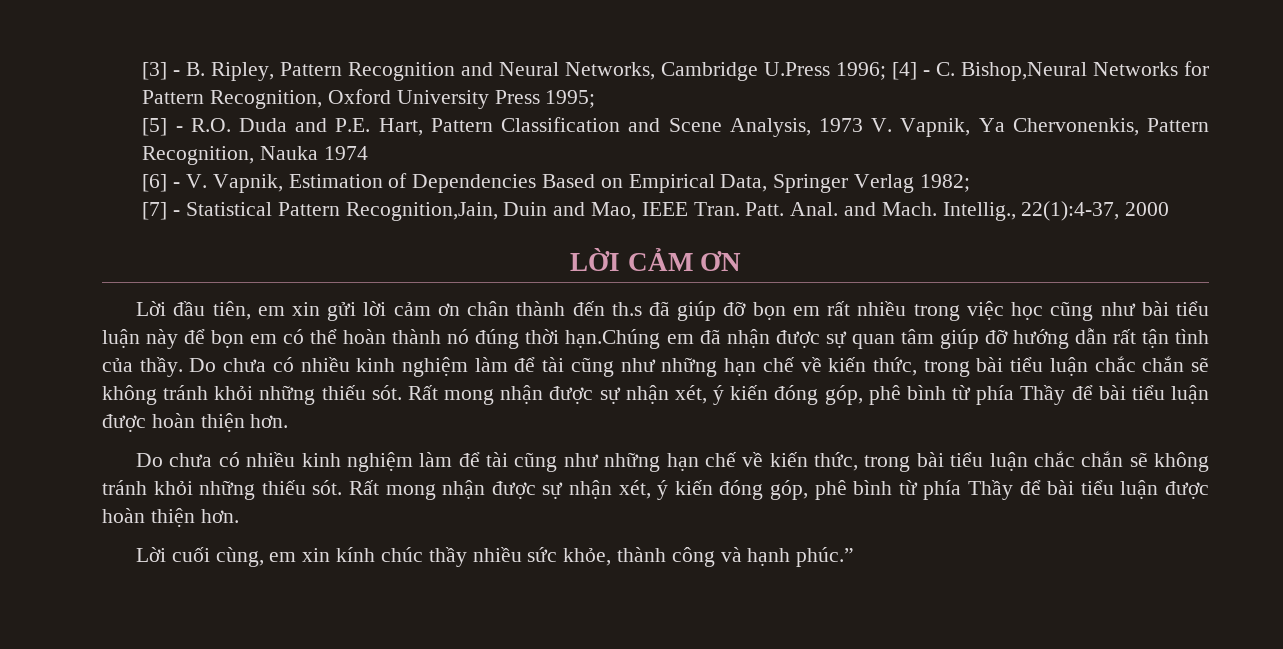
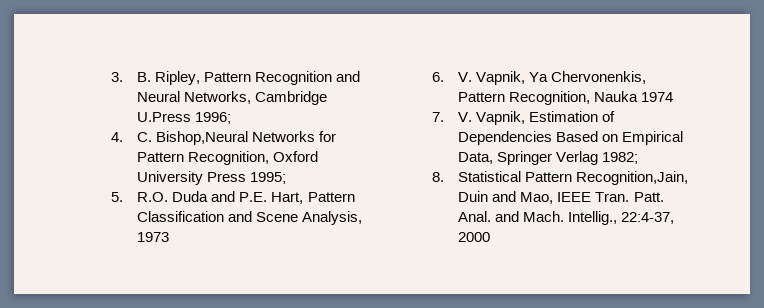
[142,62,181,80] [3] - -> [110,72,123,82] 3.
[892,62,931,80] [4] - -> [110,132,123,142] // 4.
[142,118,183,136] [5] - -> [110,192,123,202] 5.
(863, 125) none -> [431,72,444,82] // 6.
[142,174,181,192] [6] - -> [431,112,444,122] 7.
[142,202,181,220] [7] - -> [431,172,444,182] 8.
[1021,201,1120,221] 22(1):4-37, -> [621,212,675,224] 22:4-37,
[570,248,741,271] [136,301,1210,321] [102,328,1209,349] [102,356,1210,377] [102,385,1209,405] [102,413,289,432] [136,451,1210,472] [102,480,1210,500] [102,508,239,527] [136,547,855,567] // LỜI CẢM ƠN // Lời đầu tiên, em xin gửi lời cảm ơn chân thành đến th.s đã giúp đỡ bọn em rất nhiều trong việc học cũng như bài tiểu luận này để bọn em có thể hoàn thành nó đúng thời hạn.Chúng em đã nhận được sự quan tâm giúp đỡ hướng dẫn rất tận tình của thầy. Do chưa có nhiều kinh nghiệm làm để tài cũng như những hạn chế về kiến thức, trong bài tiểu luận chắc chắn sẽ không tránh khỏi những thiếu sót. Rất mong nhận được sự nhận xét, ý kiến đóng góp, phê bình từ phía Thầy để bài tiểu luận được hoàn thiện hơn. // Do chưa có nhiều kinh nghiệm làm để tài cũng như những hạn chế về kiến thức, trong bài tiểu luận chắc chắn sẽ không tránh khỏi những thiếu sót. Rất mong nhận được sự nhận xét, ý kiến đóng góp, phê bình từ phía Thầy để bài tiểu luận được hoàn thiện hơn. // Lời cuối cùng, em xin kính chúc thầy nhiều sức khỏe, thành công và hạnh phúc.” -> (491, 237) none

